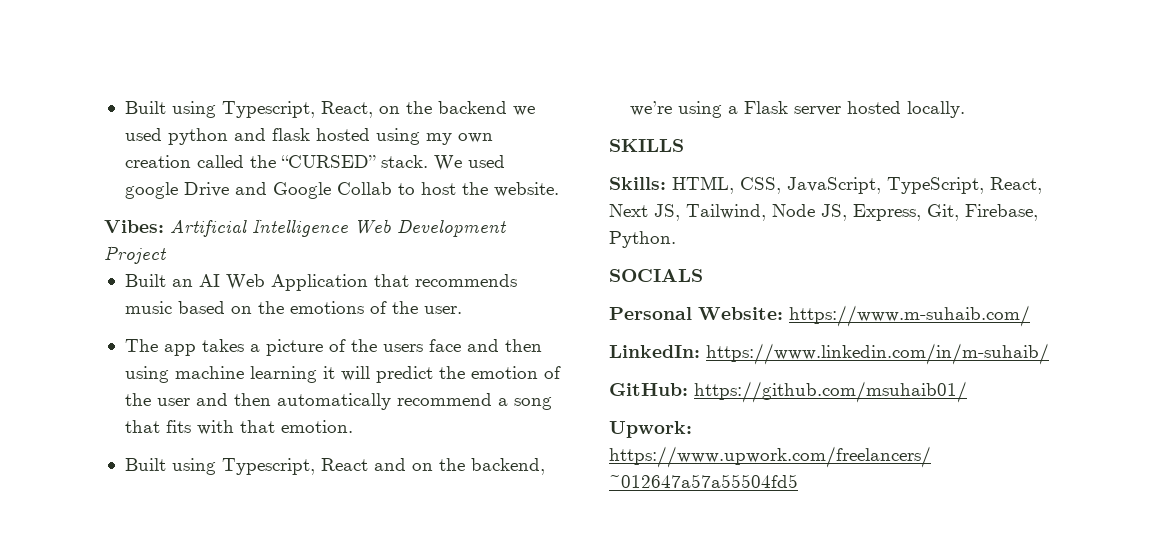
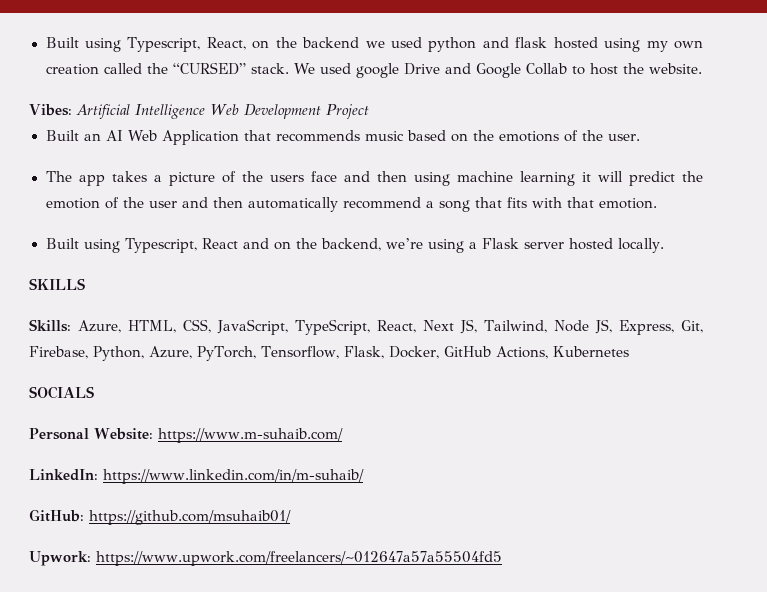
(666, 183) none -> [78,320,122,333] Azure,
[609,231,676,248] Python. -> [93,346,629,361] Python, Azure, PyTorch, Tensorflow, Flask, Docker, GitHub Actions, Kubernetes

